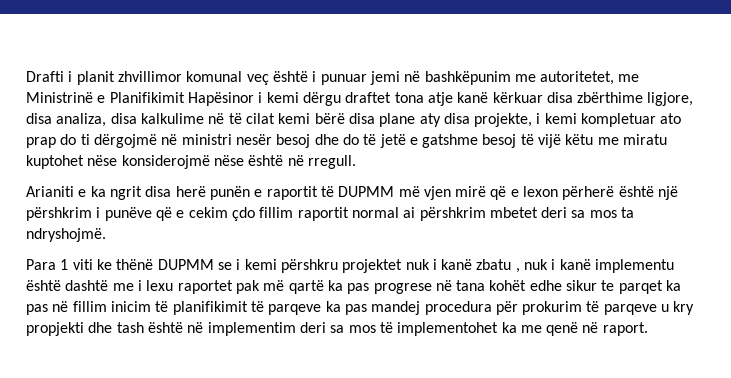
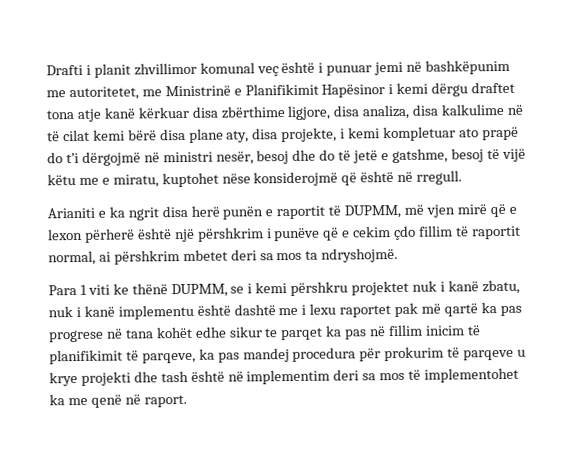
[419,113,441,127] aty -> [226,130,250,143] aty,
[26,134,90,148] prap do ti -> [481,126,519,141] [47,152,79,164] prapë do t’i
[235,134,272,145] nesër -> [215,151,254,165] nesër,
[422,134,479,148] gatshme -> [391,148,448,164] gatshme,
[623,134,668,145] miratu -> [101,174,159,188] e miratu,
[213,155,244,166] nëse -> [341,172,358,186] që
[338,186,395,197] DUPMM -> [344,204,402,219] DUPMM,
[297,207,399,221] raportit normal -> [455,225,521,240] [48,250,96,266] të raportit normal,
[157,259,214,270] DUPMM -> [170,283,228,298] DUPMM,
[476,259,520,273] zbatu , -> [481,279,520,295] zbatu,
[268,304,322,315] parqeve -> [141,352,196,364] parqeve,
[673,301,695,315] [26,322,84,336] kry propjekti -> [49,371,131,387] krye projekti

